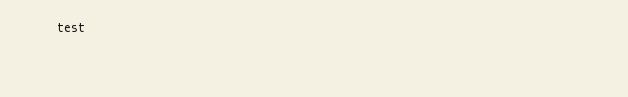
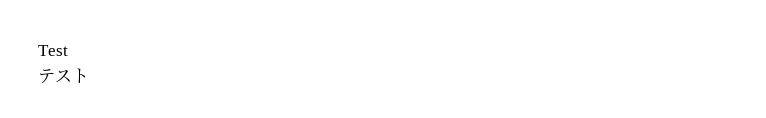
[57,23,85,32] test -> [38,45,68,56] [38,68,89,84] Test // テスト

